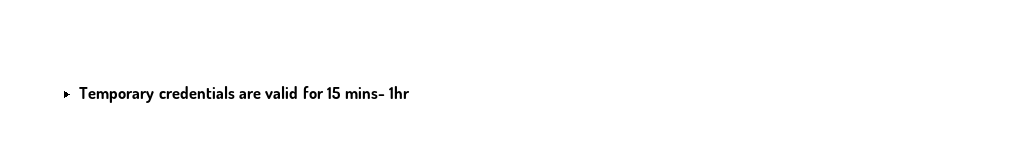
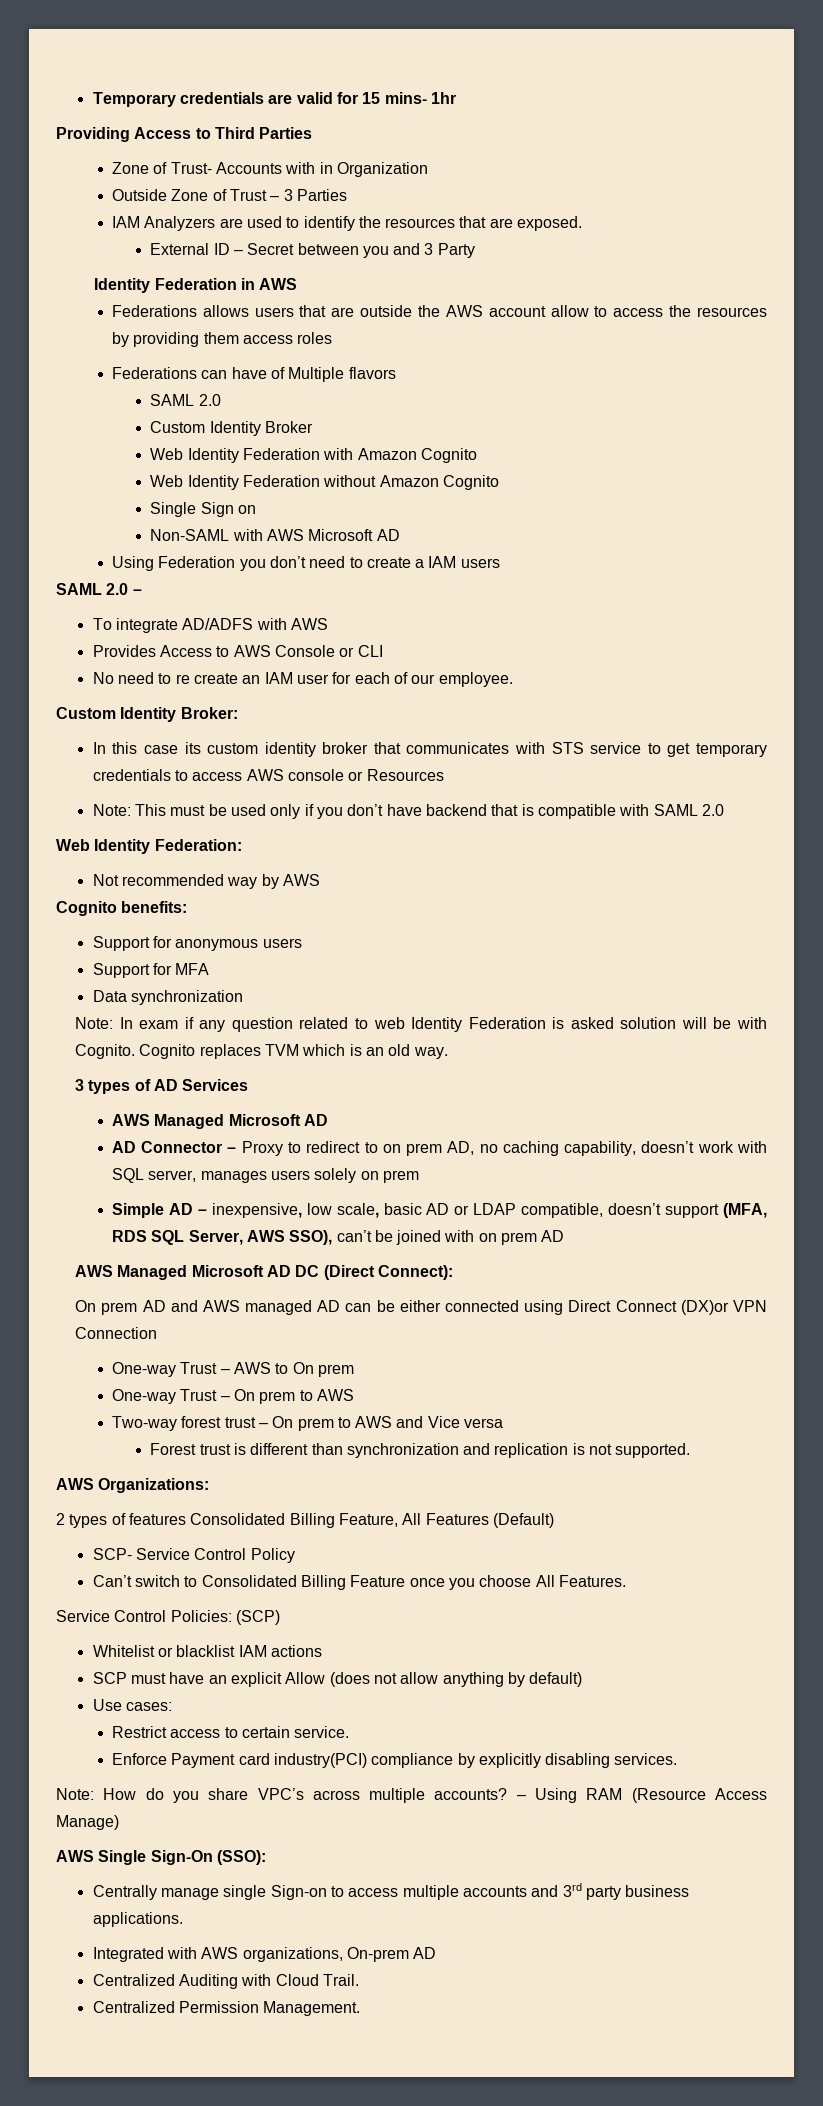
(411, 92) none -> [56,127,313,142] [111,162,428,177] [111,189,347,201] [111,216,583,231] [150,243,475,258] [94,278,298,293] [111,305,768,317] [111,332,333,347] [111,367,396,382] [150,394,221,406] [150,421,313,436] [150,448,477,463] [150,475,499,490] [150,502,256,517] [150,529,400,541] [111,556,500,571] [56,583,142,595] [92,618,329,633] [92,645,383,657] [92,672,513,687] [56,707,238,722] [92,742,767,757] [92,769,444,781] [92,804,724,819] [56,839,242,854] [92,874,321,889] [56,901,188,916] [92,936,302,951] [92,963,210,978] [92,990,244,1005] [75,1017,767,1032] [75,1044,448,1059] [75,1079,249,1094] [111,1114,328,1129] [111,1141,767,1156] [111,1168,419,1183] [111,1203,767,1218] [111,1230,565,1245] [75,1265,454,1280] [75,1300,768,1315] [75,1327,158,1339] [111,1362,354,1377] [111,1389,354,1404] [111,1416,504,1431] [150,1443,691,1458] [56,1478,210,1493] [56,1513,554,1528] [92,1548,295,1563] [92,1575,626,1590] [56,1610,280,1625] [92,1645,323,1657] [92,1672,583,1687] [92,1699,173,1711] [111,1726,350,1738] [111,1753,678,1768] [56,1788,767,1803] [56,1815,119,1830] [56,1850,266,1865] [92,1883,690,1900] [92,1912,183,1927] [92,1947,437,1962] [92,1974,360,1989] [92,2001,361,2016] // Providing Access to Third Parties // Zone of Trust- Accounts with in Organization // Outside Zone of Trust – 3 Parties // IAM Analyzers are used to identify the resources that are exposed. // External ID – Secret between you and 3 Party // Identity Federation in AWS // Federations allows users that are outside the AWS account allow to access the resources by providing them access roles // Federations can have of Multiple flavors // SAML 2.0 // Custom Identity Broker // Web Identity Federation with Amazon Cognito // Web Identity Federation without Amazon Cognito // Single Sign on // Non-SAML with AWS Microsoft AD // Using Federation you don’t need to create a IAM users // SAML 2.0 – // To integrate AD/ADFS with AWS // Provides Access to AWS Console or CLI // No need to re create an IAM user for each of our employee. // Custom Identity Broker: // In this case its custom identity broker that communicates with STS service to get temporary credentials to access AWS console or Resources // Note: This must be used only if you don’t have backend that is compatible with SAML 2.0 // Web Identity Federation: // Not recommended way by AWS // Cognito benefits: // Support for anonymous users // Support for MFA // Data synchronization // Note: In exam if any question related to web Identity Federation is asked solution will be with Cognito. Cognito replaces TVM which is an old way. // 3 types of AD Services // AWS Managed Microsoft AD // AD Connector – Proxy to redirect to on prem AD, no caching capability, doesn’t work with SQL server, manages users solely on prem // Simple AD – inexpensive, low scale, basic AD or LDAP compatible, doesn’t support (MFA, RDS SQL Server, AWS SSO), can’t be joined with on prem AD // AWS Managed Microsoft AD DC (Direct Connect): // On prem AD and AWS managed AD can be either connected using Direct Connect (DX)or VPN Connection // One-way Trust – AWS to On prem // One-way Trust – On prem to AWS // Two-way forest trust – On prem to AWS and Vice versa // Forest trust is different than synchronization and replication is not supported. // AWS Organizations: // 2 types of features Consolidated Billing Feature, All Features (Default) // SCP- Service Control Policy // Can’t switch to Consolidated Billing Feature once you choose All Features. // Service Control Policies: (SCP) // Whitelist or blacklist IAM actions // SCP must have an explicit Allow (does not allow anything by default) // Use cases: // Restrict access to certain service. // Enforce Payment card industry(PCI) compliance by explicitly disabling services. // Note: How do you share VPC’s across multiple accounts? – Using RAM (Resource Access Manage) // AWS Single Sign-On (SSO): // Centrally manage single Sign-on to access multiple accounts and 3rd party business applications. // Integrated with AWS organizations, On-prem AD // Centralized Auditing with Cloud Trail. // Centralized Permission Management.

